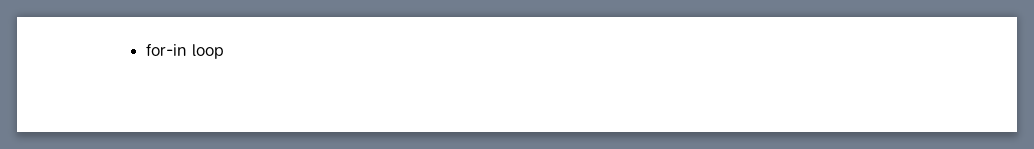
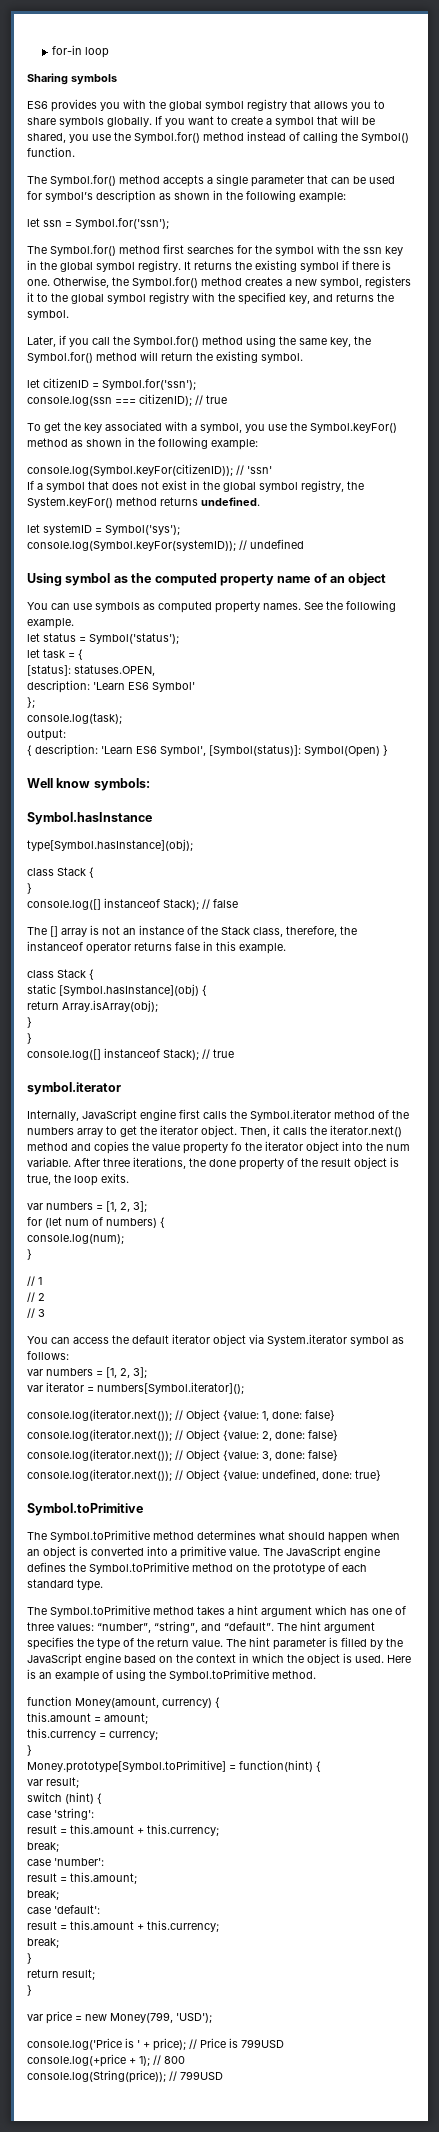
(225, 51) none -> [27,73,117,85] [27,99,385,112] [27,115,375,127] [27,131,409,143] [27,147,75,157] [27,174,395,187] [27,190,346,203] [27,218,169,229] [27,244,403,256] [27,260,391,272] [27,276,411,288] [27,292,394,305] [27,310,69,320] [27,335,371,347] [27,351,303,363] [27,378,196,390] [27,394,227,406] [27,421,397,433] [27,437,258,450] [27,464,272,476] [27,480,364,492] [27,497,260,508] [27,524,180,535] [27,539,304,551] [27,573,387,586] [27,600,396,613] [27,618,74,629] [27,633,179,644] [27,649,83,660] [27,665,155,676] [27,680,195,693] [27,697,35,708] [27,713,122,724] [27,729,66,741] [27,744,388,757] [27,778,150,791] [27,812,152,825] [27,839,193,852] [27,867,94,878] [27,883,32,894] [27,898,238,910] [27,925,357,937] [27,941,286,954] [27,969,94,980] [27,984,207,996] [27,1000,158,1012] [27,1017,32,1028] [27,1033,32,1044] [27,1048,234,1060] [27,1082,121,1095] [27,1109,409,1122] [27,1125,402,1137] [27,1141,410,1154] [27,1157,399,1170] [27,1173,129,1186] [27,1201,147,1212] [27,1217,165,1228] [27,1234,124,1244] [27,1249,32,1260] [27,1276,42,1286] [27,1292,45,1302] [27,1308,45,1318] [27,1334,404,1346] [27,1351,69,1360] [27,1367,147,1378] [27,1382,244,1394] [27,1409,335,1421] [27,1429,338,1441] [27,1449,338,1461] [27,1469,381,1481] [27,1503,143,1516] [27,1530,400,1543] [27,1546,380,1559] [27,1562,367,1575] [27,1579,103,1591] [27,1605,406,1617] [27,1621,375,1633] [27,1637,403,1650] [27,1653,411,1666] [27,1669,316,1682] [27,1696,220,1708] [27,1712,148,1724] [27,1728,158,1740] [27,1745,32,1756] [27,1760,321,1773] [27,1777,79,1788] [27,1792,102,1804] [27,1808,94,1820] [27,1824,219,1836] [27,1842,59,1852] [27,1858,104,1866] [27,1872,137,1884] [27,1890,59,1900] [27,1905,100,1914] [27,1920,219,1932] [27,1938,59,1948] [27,1953,32,1964] [27,1969,95,1980] [27,1985,32,1996] [27,2011,212,2024] [27,2038,284,2051] [27,2054,185,2067] [27,2070,223,2083] // Sharing symbols // ES6 provides you with the global symbol registry that allows you to share symbols globally. If you want to create a symbol that will be shared, you use the Symbol.for() method instead of calling the Symbol() function. // The Symbol.for() method accepts a single parameter that can be used for symbol’s description as shown in the following example: // let ssn = Symbol.for('ssn'); // The Symbol.for() method first searches for the symbol with the ssn key in the global symbol registry. It returns the existing symbol if there is one. Otherwise, the Symbol.for() method creates a new symbol, registers it to the global symbol registry with the specified key, and returns the symbol. // Later, if you call the Symbol.for() method using the same key, the Symbol.for() method will return the existing symbol. // let citizenID = Symbol.for('ssn'); // console.log(ssn === citizenID); // true // To get the key associated with a symbol, you use the Symbol.keyFor() method as shown in the following example: // console.log(Symbol.keyFor(citizenID)); // 'ssn' // If a symbol that does not exist in the global symbol registry, the System.keyFor() method returns undefined. // let systemID = Symbol('sys'); // console.log(Symbol.keyFor(systemID)); // undefined // Using symbol as the computed property name of an object // You can use symbols as computed property names. See the following example. // let status = Symbol('status'); // let task = { // [status]: statuses.OPEN, // description: 'Learn ES6 Symbol' // }; // console.log(task); // output: // { description: 'Learn ES6 Symbol', [Symbol(status)]: Symbol(Open) } // Well know symbols: // Symbol.hasInstance // type[Symbol.hasInstance](obj); // class Stack { // } // console.log([] instanceof Stack); // false // The [] array is not an instance of the Stack class, therefore, the instanceof operator returns false in this example. // class Stack { // static [Symbol.hasInstance](obj) { // return Array.isArray(obj); // } // } // console.log([] instanceof Stack); // true // symbol.iterator // Internally, JavaScript engine first calls the Symbol.iterator method of the numbers array to get the iterator object. Then, it calls the iterator.next() method and copies the value property fo the iterator object into the num variable. After three iterations, the done property of the result object is true, the loop exits. // var numbers = [1, 2, 3]; // for (let num of numbers) { // console.log(num); // } // // 1 // // 2 // // 3 // You can access the default iterator object via System.iterator symbol as follows: // var numbers = [1, 2, 3]; // var iterator = numbers[Symbol.iterator](); // console.log(iterator.next()); // Object {value: 1, done: false} // console.log(iterator.next()); // Object {value: 2, done: false} // console.log(iterator.next()); // Object {value: 3, done: false} // console.log(iterator.next()); // Object {value: undefined, done: true} // Symbol.toPrimitive // The Symbol.toPrimitive method determines what should happen when an object is converted into a primitive value. The JavaScript engine defines the Symbol.toPrimitive method on the prototype of each standard type. // The Symbol.toPrimitive method takes a hint argument which has one of three values: “number”, “string”, and “default”. The hint argument specifies the type of the return value. The hint parameter is filled by the JavaScript engine based on the context in which the object is used. Here is an example of using the Symbol.toPrimitive method. // function Money(amount, currency) { // this.amount = amount; // this.currency = currency; // } // Money.prototype[Symbol.toPrimitive] = function(hint) { // var result; // switch (hint) { // case 'string': // result = this.amount + this.currency; // break; // case 'number': // result = this.amount; // break; // case 'default': // result = this.amount + this.currency; // break; // } // return result; // } // var price = new Money(799, 'USD'); // console.log('Price is ' + price); // Price is 799USD // console.log(+price + 1); // 800 // console.log(String(price)); // 799USD

